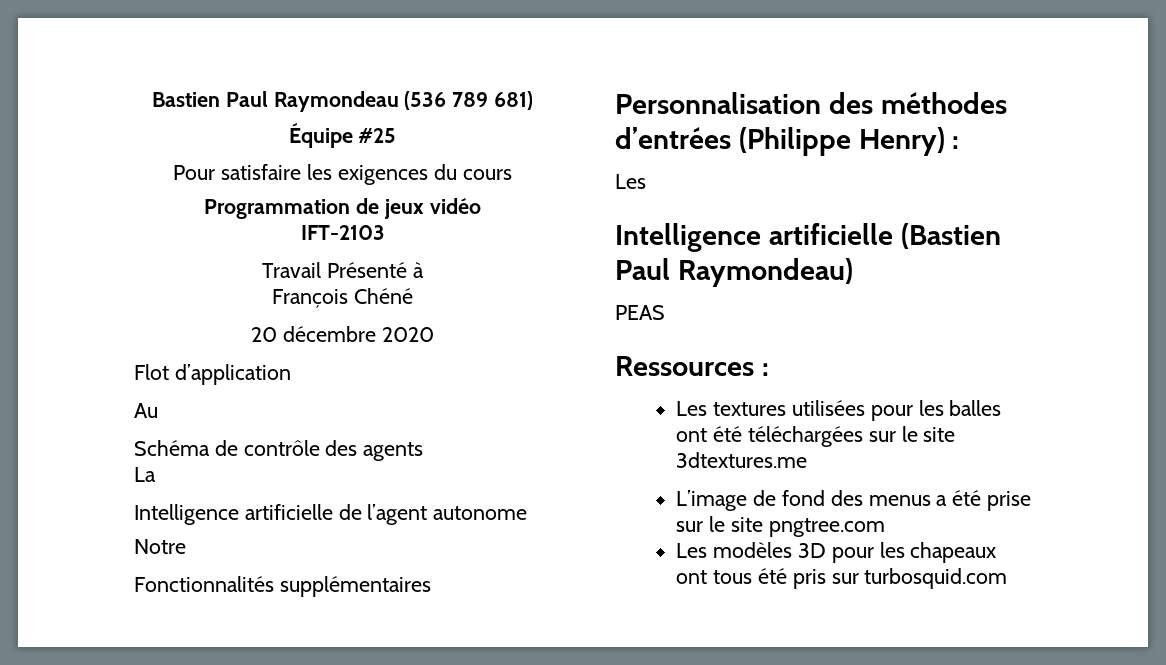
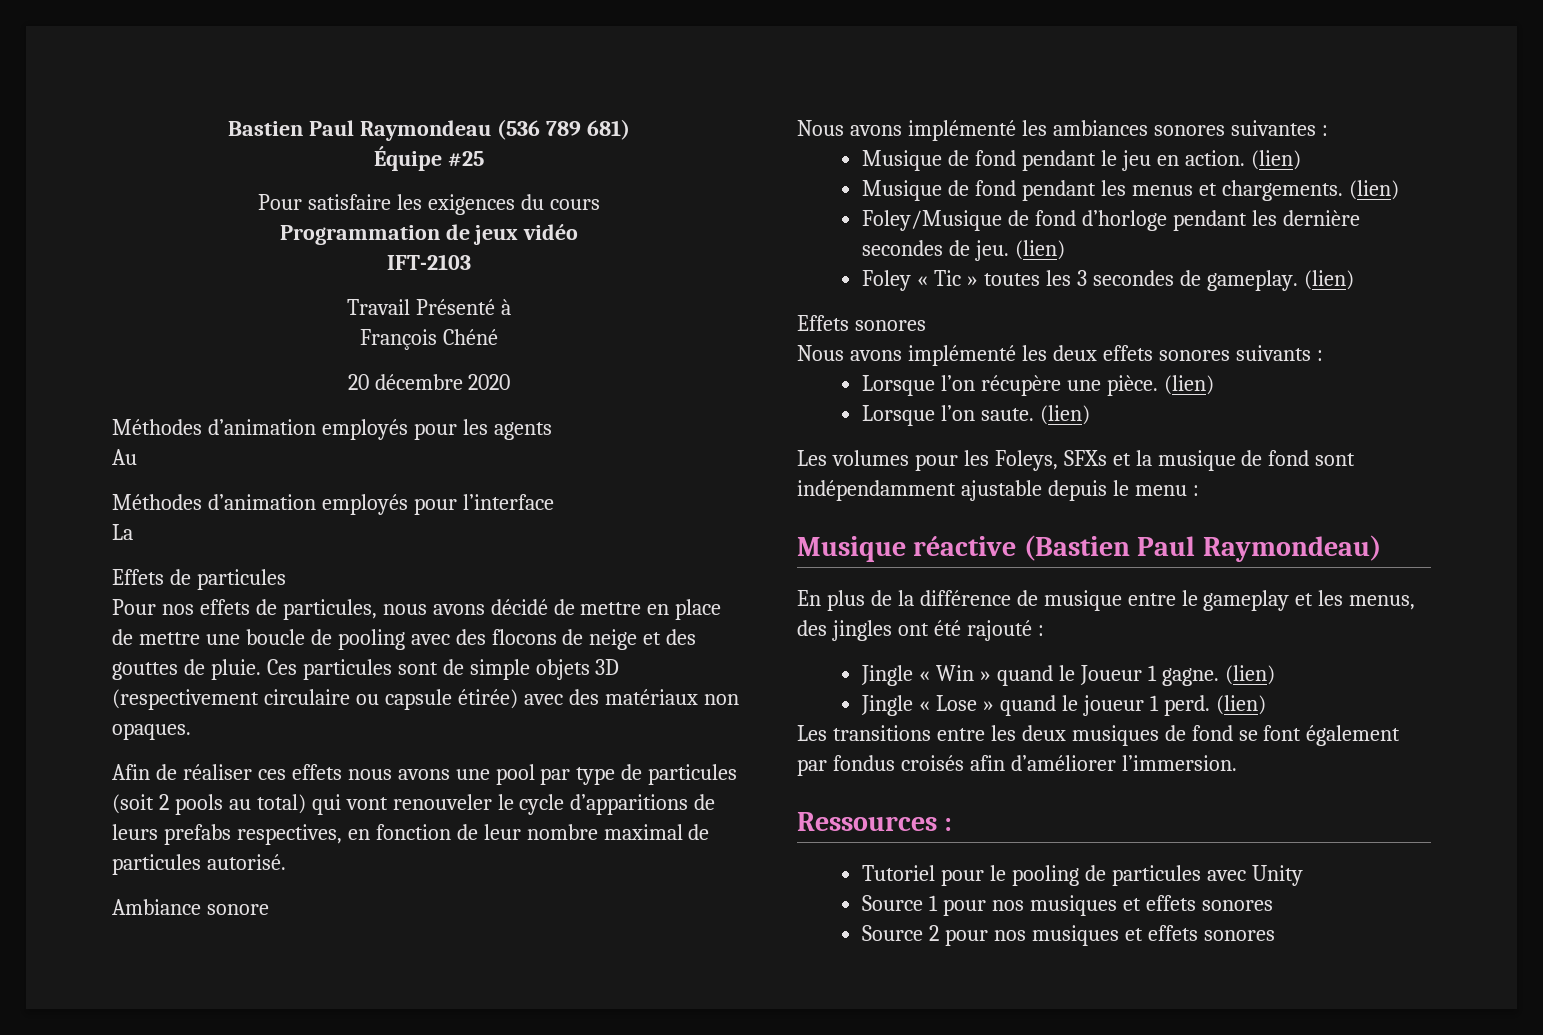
[134,364,291,385] [134,403,158,418] [134,440,424,461] [134,467,156,482] [134,504,528,525] [134,539,186,554] [134,576,431,597] [615,92,1007,114] [615,127,960,156] [615,174,646,189] [615,223,1001,252] [615,258,853,287] [615,305,665,320] [615,356,769,376] [676,400,1002,421] [676,426,956,447] [676,452,808,468] [676,490,1032,511] [676,516,885,537] [676,542,997,563] [676,568,1008,589] Flot d’application // Au // Schéma de contrôle des agents // La // Intelligence artificielle de l’agent autonome // Notre // Fonctionnalités supplémentaires // Personnalisation des méthodes d’entrées (Philippe Henry) : // Les // Intelligence artificielle (Bastien Paul Raymondeau) // PEAS // Ressources : // Les textures utilisées pour les balles ont été téléchargées sur le site 3dtextures.me // L’image de fond des menus a été prise sur le site pngtree.com // Les modèles 3D pour les chapeaux ont tous été pris sur turbosquid.com -> [112,419,552,440] [112,449,137,465] [112,494,554,515] [112,524,133,540] [112,569,286,590] [112,599,722,620] [112,629,697,650] [112,659,620,680] [112,689,739,710] [112,723,191,740] [112,764,738,785] [112,794,716,815] [112,824,710,845] [112,854,286,875] [112,899,269,915] [797,120,1328,141] [862,150,1301,171] [862,180,1399,201] [862,210,1360,231] [862,240,1066,261] [862,270,1354,291] [797,315,926,331] [797,345,1323,366] [862,375,1214,396] [862,405,1091,426] [797,450,1356,471] [797,480,1199,501] [797,535,1381,562] [797,590,1416,611] [797,620,1044,641] [861,665,1275,686] [861,695,1266,716] [797,725,1401,746] [797,755,1237,776] [797,812,953,831] [862,865,1303,886] [862,895,1273,916] [862,925,1275,946] Méthodes d’animation employés pour les agents // Au // Méthodes d’animation employés pour l’interface // La // Effets de particules // Pour nos effets de particules, nous avons décidé de mettre en place de mettre une boucle de pooling avec des flocons de neige et des gouttes de pluie. Ces particules sont de simple objets 3D (respectivement circulaire ou capsule étirée) avec des matériaux non opaques. // Afin de réaliser ces effets nous avons une pool par type de particules (soit 2 pools au total) qui vont renouveler le cycle d’apparitions de leurs prefabs respectives, en fonction de leur nombre maximal de particules autorisé. // Ambiance sonore // Nous avons implémenté les ambiances sonores suivantes : // Musique de fond pendant le jeu en action. (lien) // Musique de fond pendant les menus et chargements. (lien) // Foley/Musique de fond d’horloge pendant les dernière secondes de jeu. (lien) // Foley « Tic » toutes les 3 secondes de gameplay. (lien) // Effets sonores // Nous avons implémenté les deux effets sonores suivants : // Lorsque l’on récupère une pièce. (lien) // Lorsque l’on saute. (lien) // Les volumes pour les Foleys, SFXs et la musique de fond sont indépendamment ajustable depuis le menu : // Musique réactive (Bastien Paul Raymondeau) // En plus de la différence de musique entre le gameplay et les menus, des jingles ont été rajouté : // Jingle « Win » quand le Joueur 1 gagne. (lien) // Jingle « Lose » quand le joueur 1 perd. (lien) // Les transitions entre les deux musiques de fond se font également par fondus croisés afin d’améliorer l’immersion. // Ressources : // Tutoriel pour le pooling de particules avec Unity // Source 1 pour nos musiques et effets sonores // Source 2 pour nos musiques et effets sonores

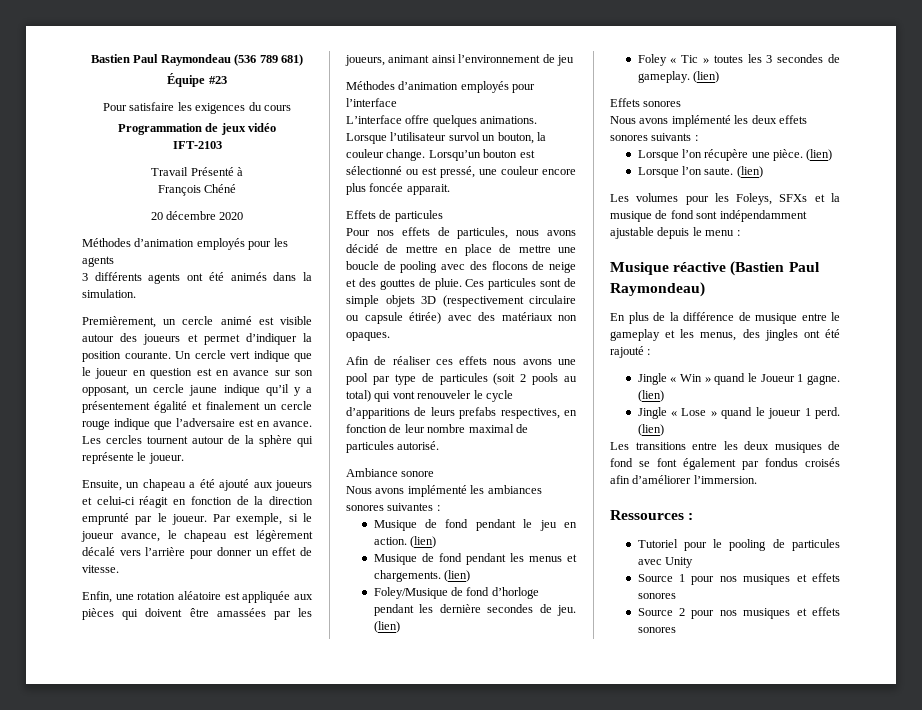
[447,151,484,167] #25 -> [208,76,227,84] #23
[112,449,137,465] Au -> [82,272,312,284] [82,289,136,298] [82,316,312,328] [82,333,312,345] [82,350,312,362] [82,367,313,379] [82,384,312,396] [82,401,312,413] [82,418,312,430] [82,435,313,447] [82,452,184,464] [82,479,312,491] [82,496,313,508] [82,513,312,525] [81,530,313,542] [82,547,312,559] [82,565,119,573] [82,591,313,603] [82,608,312,620] [345,54,574,66] 3 différents agents ont été animés dans la simulation. // Premièrement, un cercle animé est visible autour des joueurs et permet d’indiquer la position courante. Un cercle vert indique que le joueur en question est en avance sur son opposant, un cercle jaune indique qu’il y a présentement égalité et finalement un cercle rouge indique que l’adversaire est en avance. Les cercles tournent autour de la sphère qui représente le joueur. // Ensuite, un chapeau a été ajouté aux joueurs et celui-ci réagit en fonction de la direction emprunté par le joueur. Par exemple, si le joueur avance, le chapeau est légèrement décalé vers l’arrière pour donner un effet de vitesse. // Enfin, une rotation aléatoire est appliquée aux pièces qui doivent être amassées par les joueurs, animant ainsi l’environnement de jeu
[112,524,133,540] La -> [346,115,538,127] [346,132,546,144] [346,149,535,161] [346,166,576,178] [346,183,450,195] L’interface offre quelques animations. Lorsque l’utilisateur survol un bouton, la couleur change. Lorsqu’un bouton est sélectionné ou est pressé, une couleur encore plus foncée apparait.

